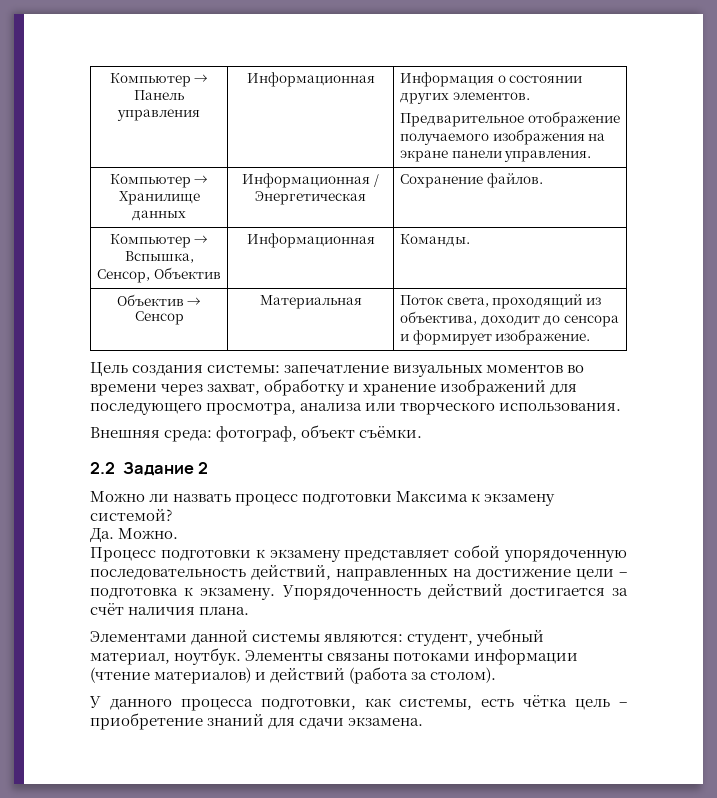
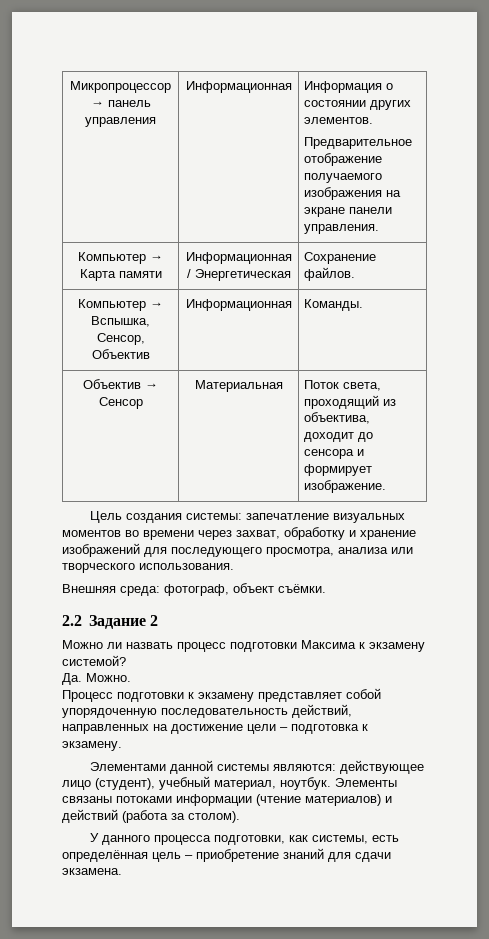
[109,73,209,87] [134,90,184,100] Компьютер → Панель -> [70,81,171,93] [90,100,151,107] Микропроцессор → панель
[118,191,200,205] [132,210,186,221] Хранилище данных -> [79,269,162,281] Карта памяти
[281,583,628,600] [90,603,250,615] Упорядоченность действий достигается за счёт наличия плана. -> (122, 746) none
[407,634,474,646] студент, -> [340,760,425,774] [62,778,155,790] действующее лицо (студент),
[523,695,568,707] чётка -> [62,850,148,862] определённая

